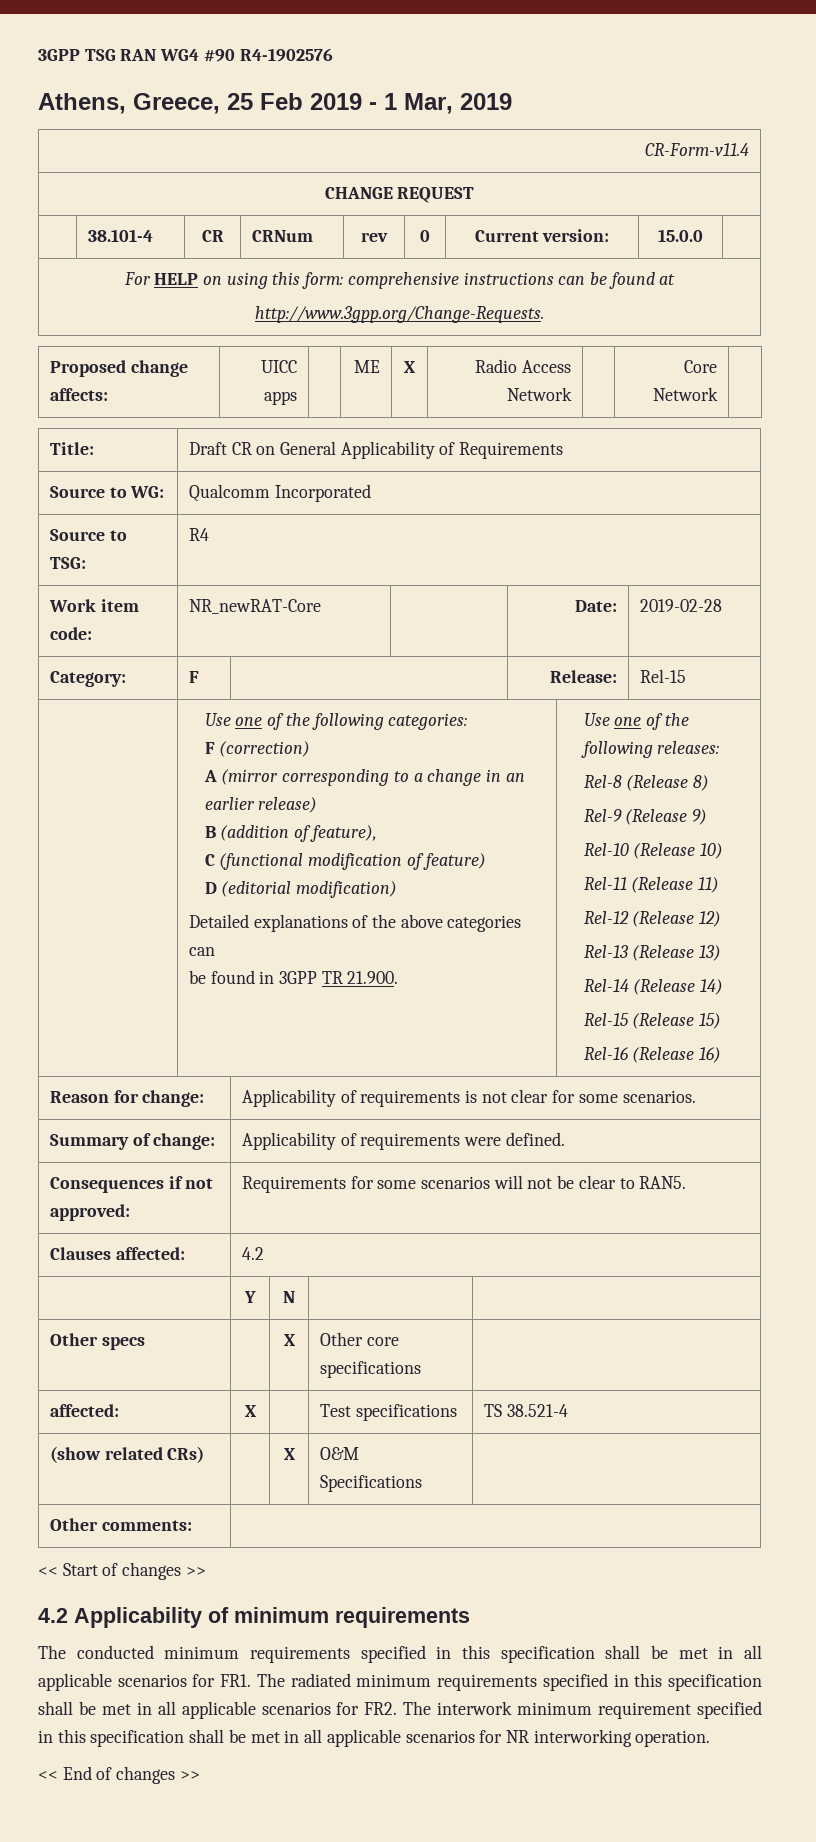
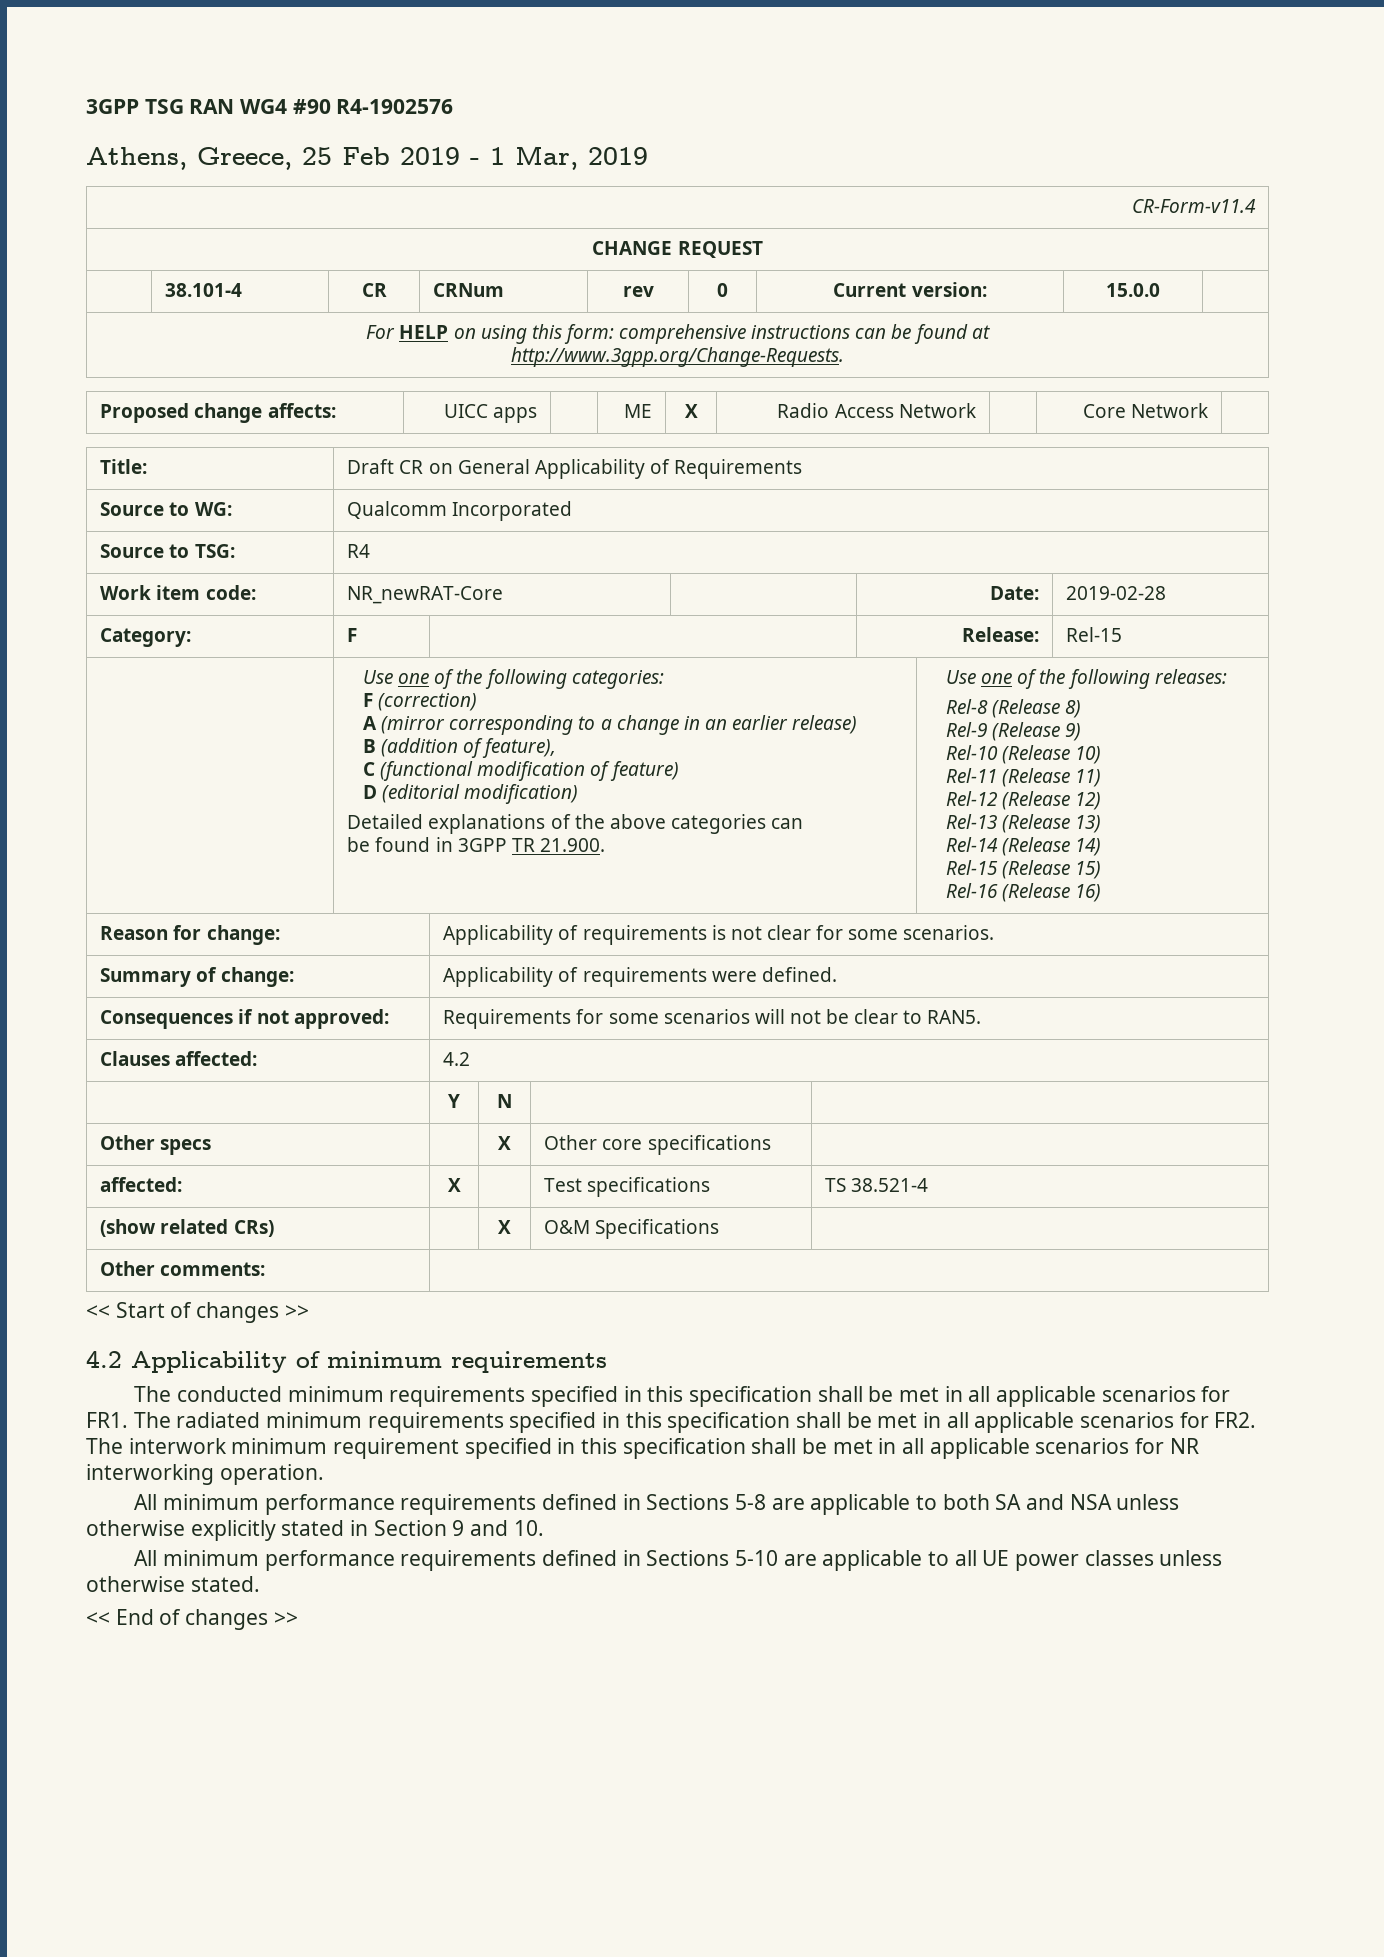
(711, 1738) none -> [134,1494,1180,1515] [86,1520,544,1541] [134,1550,1223,1571] [86,1576,260,1592] // All minimum performance requirements defined in Sections 5-8 are applicable to both SA and NSA unless otherwise explicitly stated in Section 9 and 10. // All minimum performance requirements defined in Sections 5-10 are applicable to all UE power classes unless otherwise stated.

